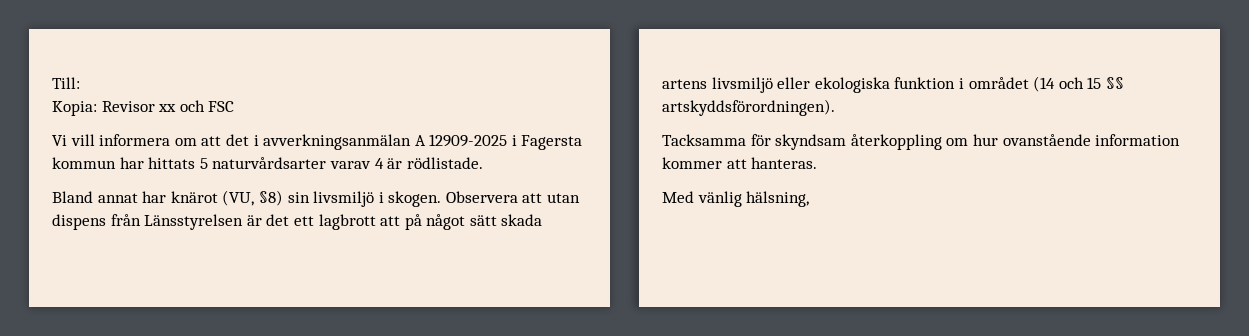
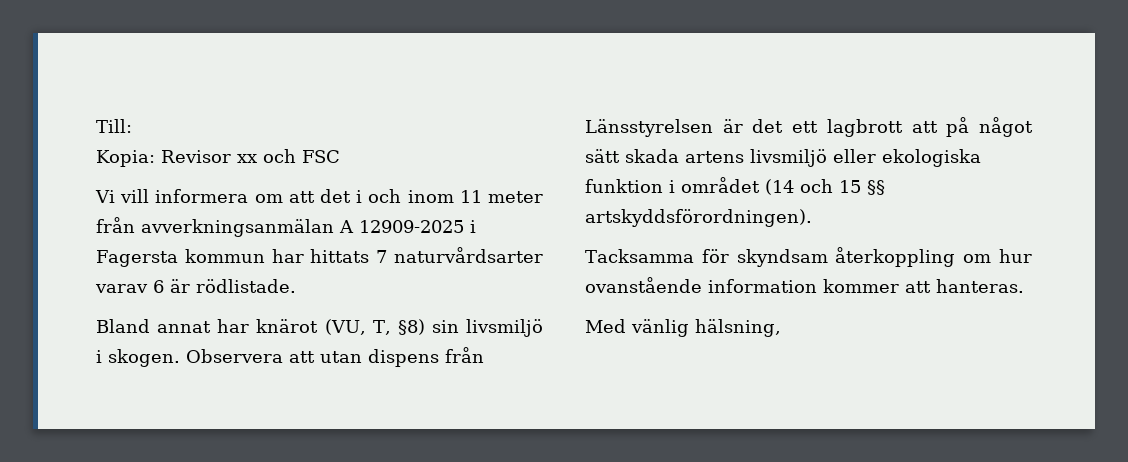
(259, 140) none -> [368,189,543,203] [96,217,135,233] och inom 11 meter från
[199,158,208,169] 5 -> [376,250,388,263] 7
[374,158,384,169] 4 -> [153,280,164,293] 6
(255, 198) none -> [372,320,391,335] T,

